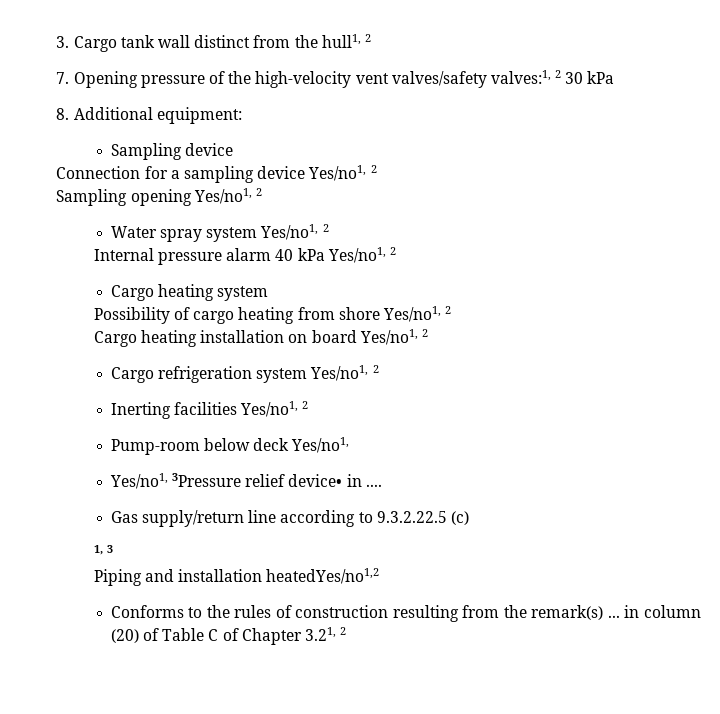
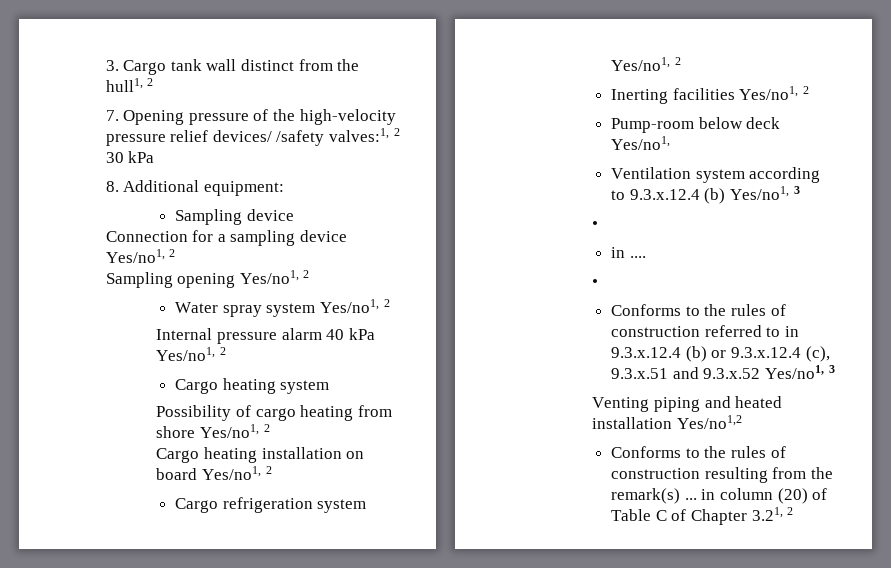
[355,71,487,88] vent valves/safety -> [105,130,325,146] pressure relief devices/ /safety
[109,473,382,489] [110,510,469,527] [93,545,113,555] [93,568,380,586] Yes/no1, 3Pressure relief device• in .... // Gas supply/return line according to 9.3.2.22.5 (c) // 1, 3 // Piping and installation heatedYes/no1,2 -> [611,167,821,183] [611,186,800,204] [592,221,599,229] [611,247,646,258] [592,279,599,287] [611,304,786,316] [611,325,799,337] [611,346,830,362] [611,365,835,379] [592,396,783,412] [592,415,743,429] Ventilation system according to 9.3.x.12.4 (b) Yes/no1, 3 // • // in .... // • // Conforms to the rules of construction referred to in 9.3.x.12.4 (b) or 9.3.x.12.4 (c), 9.3.x.51 and 9.3.x.52 Yes/no1, 3 // Venting piping and heated installation Yes/no1,2

